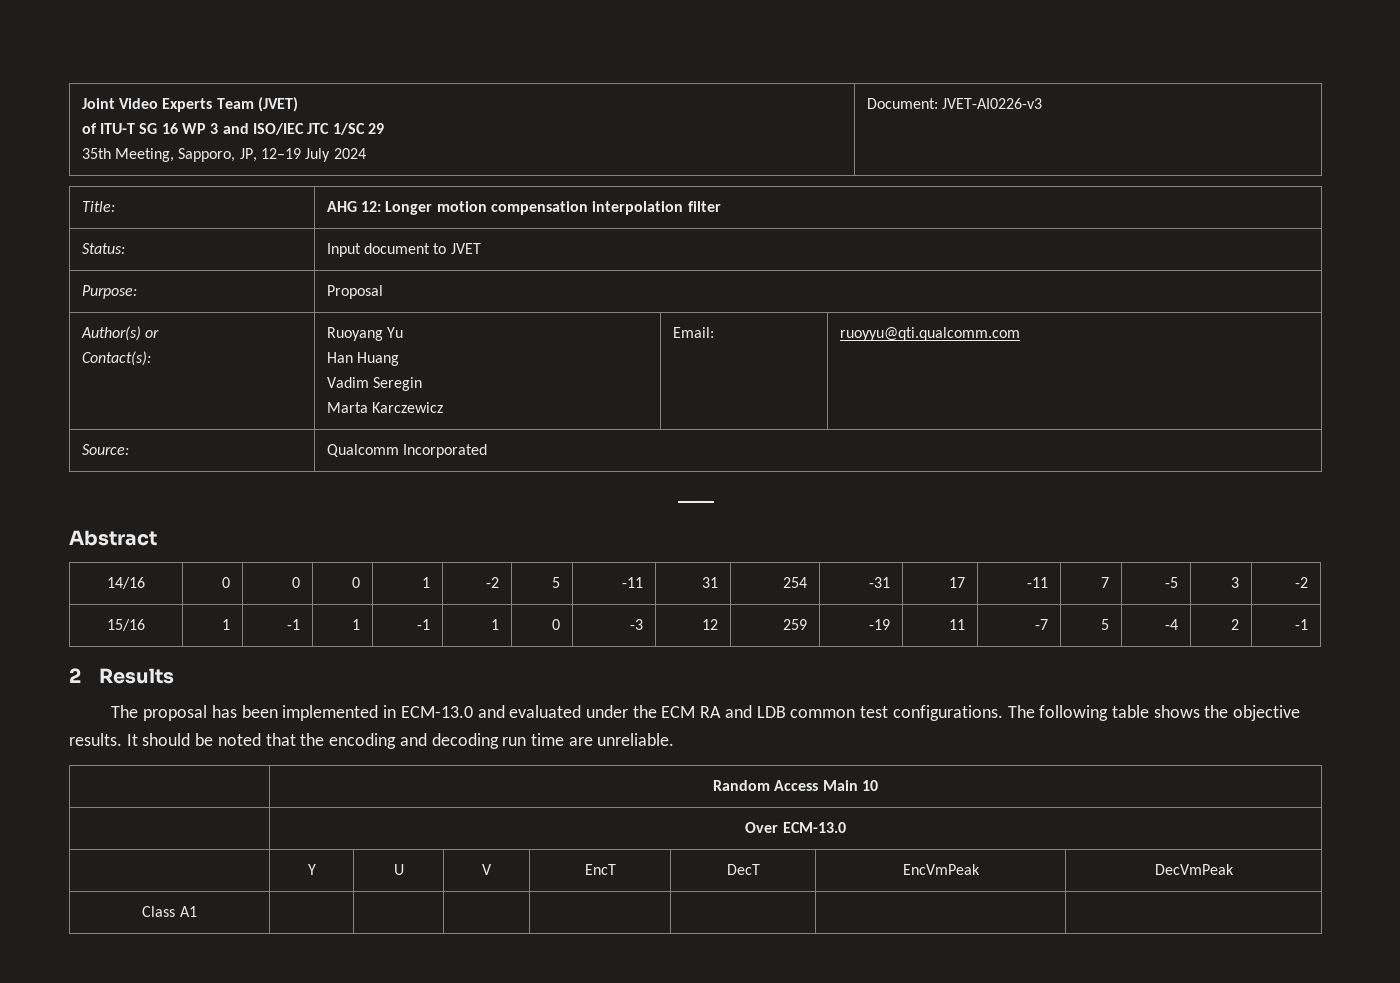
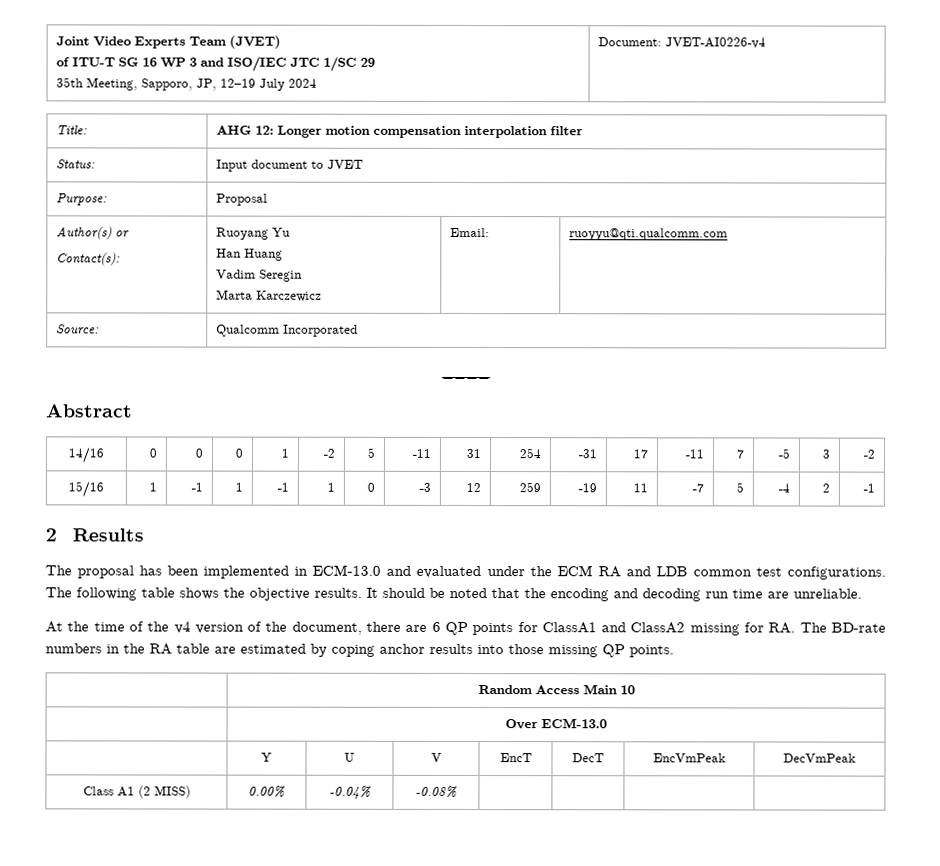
[942,98,1043,109] JVET-AI0226-v3 -> [664,37,766,49] JVET-AI0226-v4
(675, 739) none -> [45,621,887,636] [45,643,674,658] // At the time of the v4 version of the document, there are 6 QP points for ClassA1 and ClassA2 missing for RA. The BD-rate numbers in the RA table are estimated by coping anchor results into those missing QP points.
(197, 911) | | | -> [137,785,191,799] [248,785,285,798] [328,785,371,799] [415,785,457,798] (2 MISS) | 0.00% | -0.04% | -0.08%

